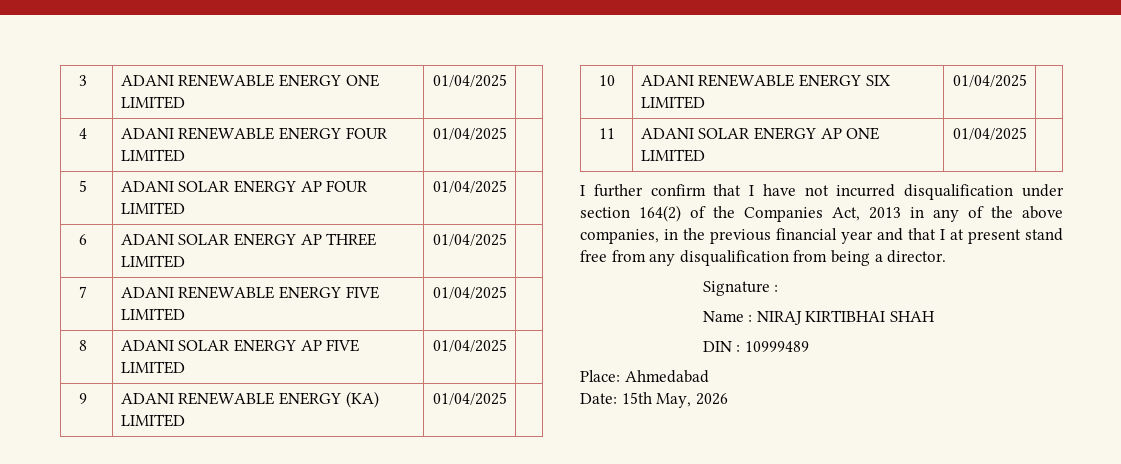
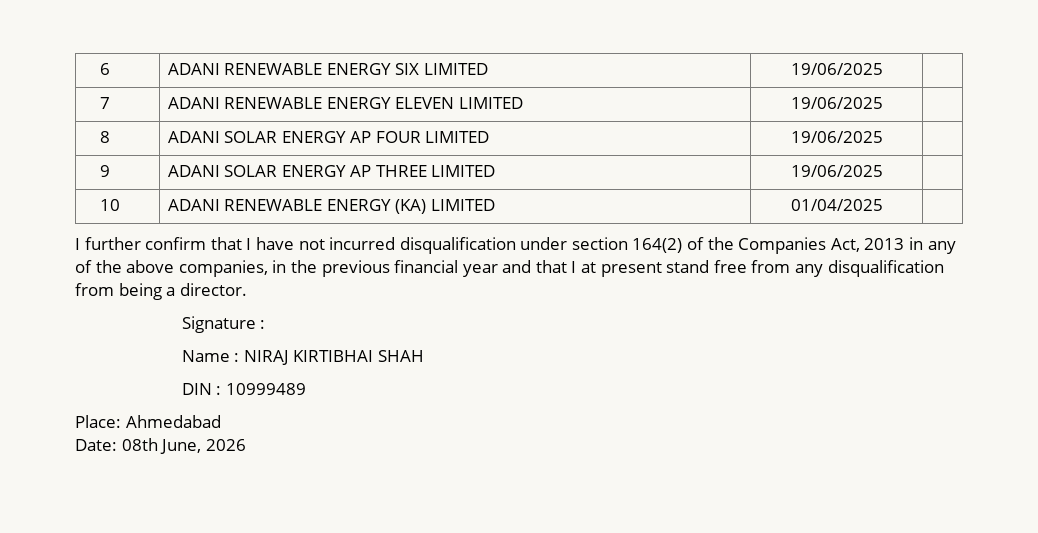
[79,75,88,86] [120,74,379,87] [120,96,185,109] [432,74,507,87] [79,128,88,139] [120,127,388,140] [120,149,185,162] [432,127,507,140] [79,180,88,192] 3 | ADANI RENEWABLE ENERGY ONE LIMITED | 01/04/2025 | // 4 | ADANI RENEWABLE ENERGY FOUR LIMITED | 01/04/2025 | // 5 -> [99,63,110,75] [167,63,488,75] [790,63,883,75] [99,97,110,109] [167,97,523,109] [790,97,883,109] [99,131,110,143] 6 | ADANI RENEWABLE ENERGY SIX LIMITED | 19/06/2025 | // 7 | ADANI RENEWABLE ENERGY ELEVEN LIMITED | 19/06/2025 | // 8
[432,180,507,193] [79,234,88,245] 01/04/2025 | // 6 -> [790,131,883,143] [99,165,110,177] 19/06/2025 | // 9
[432,233,507,246] [79,286,88,298] [120,286,379,299] [120,308,185,321] [432,286,507,299] [79,340,88,351] [120,339,360,352] [120,361,185,374] [432,339,507,352] [79,393,88,404] [120,391,379,408] [120,414,185,427] [432,392,507,405] [599,75,616,86] [640,74,890,87] [640,96,705,109] [952,74,1027,87] [599,128,616,139] [640,127,880,140] 01/04/2025 | // 7 | ADANI RENEWABLE ENERGY FIVE LIMITED | 01/04/2025 | // 8 | ADANI SOLAR ENERGY AP FIVE LIMITED | 01/04/2025 | // 9 | ADANI RENEWABLE ENERGY (KA) LIMITED | 01/04/2025 | // 10 | ADANI RENEWABLE ENERGY SIX LIMITED | 01/04/2025 | // 11 | ADANI SOLAR ENERGY AP ONE -> [790,165,883,177] [99,199,120,211] [167,199,427,214] 19/06/2025 | // 10 | ADANI RENEWABLE ENERGY (KA)
[621,392,692,408] 15th May, -> [121,438,202,454] 08th June,

